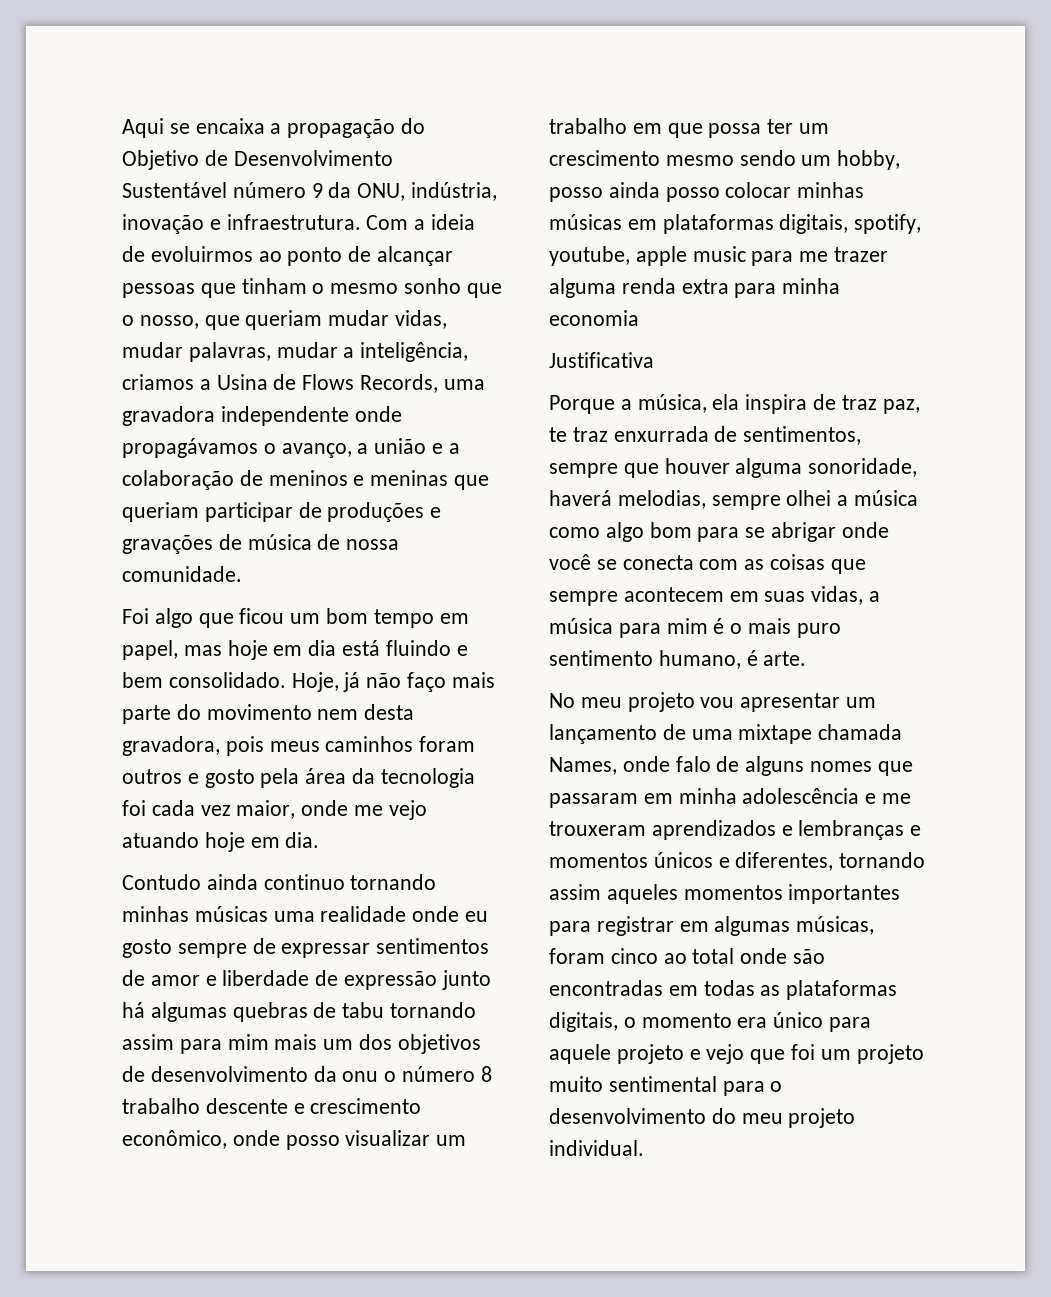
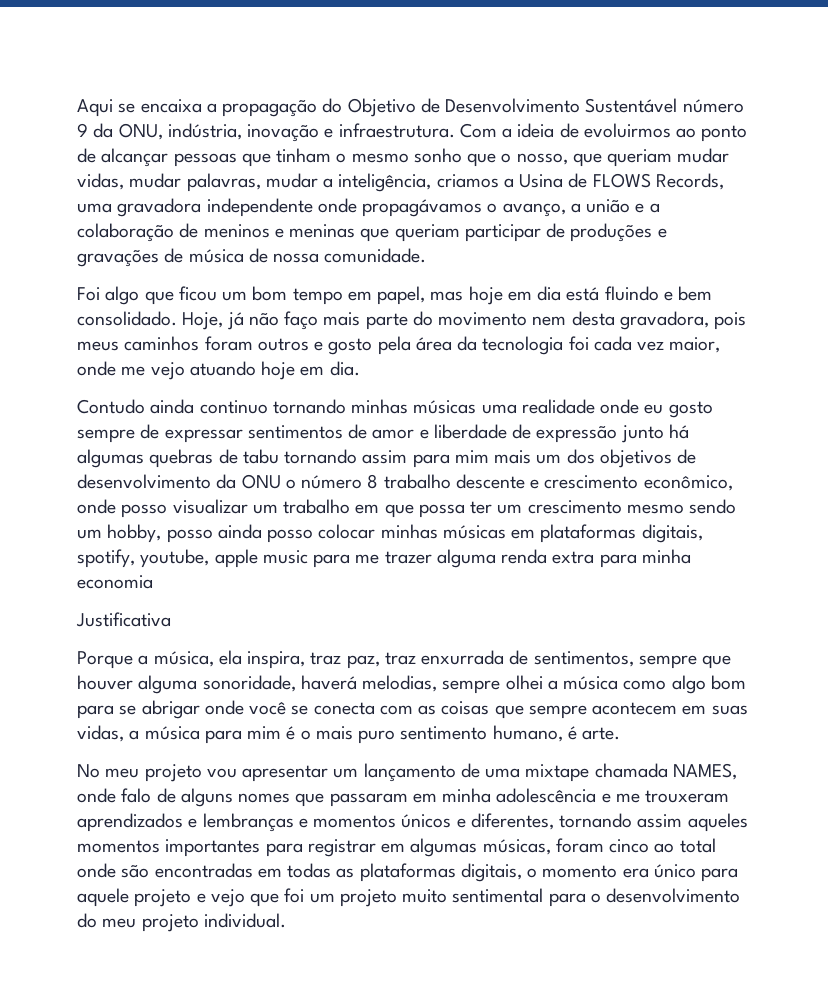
[302,374,355,390] Flows -> [592,173,651,188] FLOWS
[342,1071,379,1082] onu -> [241,474,281,489] ONU
[745,394,837,414] inspira de -> [247,651,306,669] inspira,
[549,427,567,442] te -> (380, 662) none
[549,757,617,775] Names, -> [672,763,737,780] NAMES,

